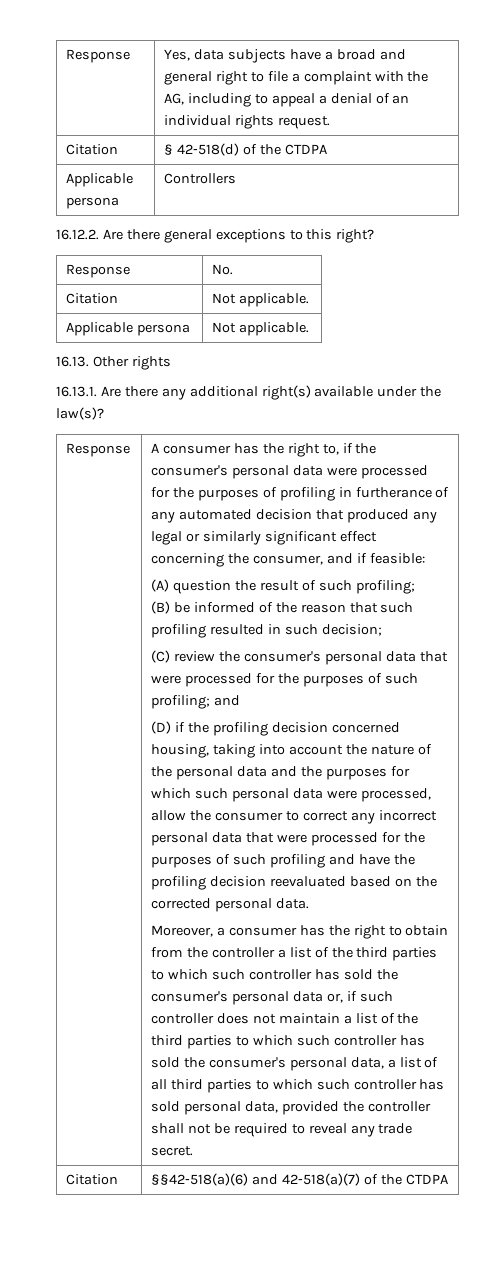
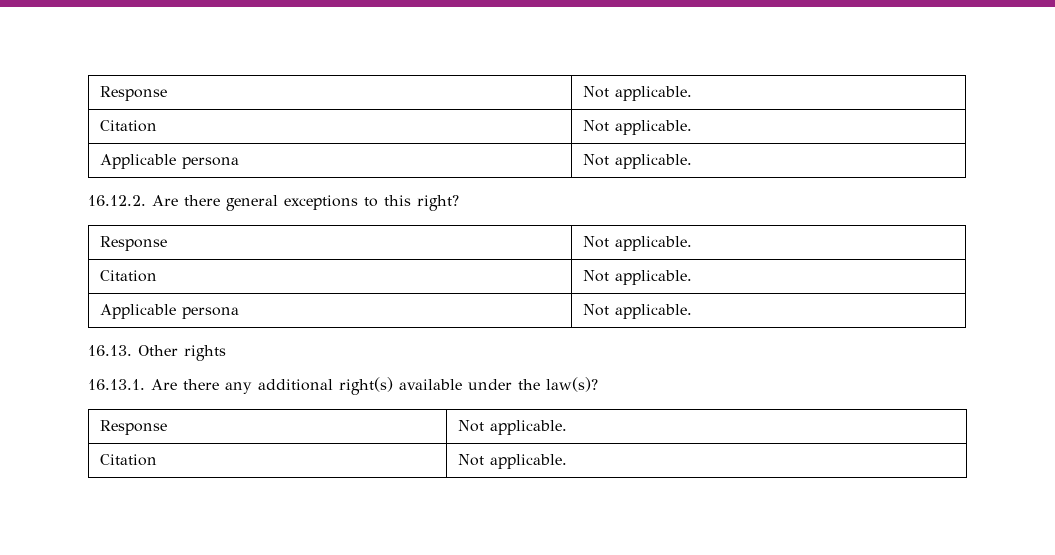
[66,49,131,63] [164,49,406,63] [164,71,429,85] [164,93,410,107] [164,115,330,129] [66,144,119,155] [164,143,327,156] [66,173,134,187] [66,197,120,209] [164,173,237,184] Response | Yes, data subjects have a broad and general right to file a complaint with the AG, including to appeal a denial of an individual rights request. // Citation | § 42‑518(d) of the CTDPA // Applicable persona | Controllers -> [100,86,168,101] [583,86,693,101] [100,120,158,132] [583,120,693,135] [100,154,240,169] [583,154,693,169] Response | Not applicable. // Citation | Not applicable. // Applicable persona | Not applicable.
[212,264,234,275] No. -> [583,236,693,251] Not applicable.
[151,443,377,457] [151,465,428,479] [151,487,450,501] [151,509,437,523] [151,531,377,545] [151,553,425,567] [151,579,415,594] [151,601,414,614] [151,624,382,638] [151,650,448,665] [151,673,418,687] [151,695,240,709] [151,721,400,736] [151,744,432,758] [151,766,410,780] [151,788,431,802] [151,810,437,824] [151,832,425,846] [151,854,415,868] [151,876,437,890] [151,898,309,912] [151,925,449,939] [151,947,438,961] [151,969,398,980] [151,991,393,1005] [151,1013,419,1024] [151,1035,425,1049] [151,1057,439,1071] [151,1079,445,1093] [151,1101,431,1115] [151,1123,413,1137] [151,1146,194,1156] [66,1174,119,1185] [151,1173,448,1186] A consumer has the right to, if the consumer's personal data were processed for the purposes of profiling in furtherance of any automated decision that produced any legal or similarly significant effect concerning the consumer, and if feasible: // (A) question the result of such profiling; // (B) be informed of the reason that such profiling resulted in such decision; // (C) review the consumer's personal data that were processed for the purposes of such profiling; and // (D) if the profiling decision concerned housing, taking into account the nature of the personal data and the purposes for which such personal data were processed, allow the consumer to correct any incorrect personal data that were processed for the purposes of such profiling and have the profiling decision reevaluated based on the corrected personal data. // Moreover, a consumer has the right to obtain from the controller a list of the third parties to which such controller has sold the consumer's personal data or, if such controller does not maintain a list of the third parties to which such controller has sold the consumer's personal data, a list of all third parties to which such controller has sold personal data, provided the controller shall not be required to reveal any trade secret. // Citation | §§42‑518(a)(6) and 42‑518(a)(7) of the CTDPA -> [458,420,568,435] [100,454,158,466] [458,454,568,469] Not applicable. // Citation | Not applicable.

